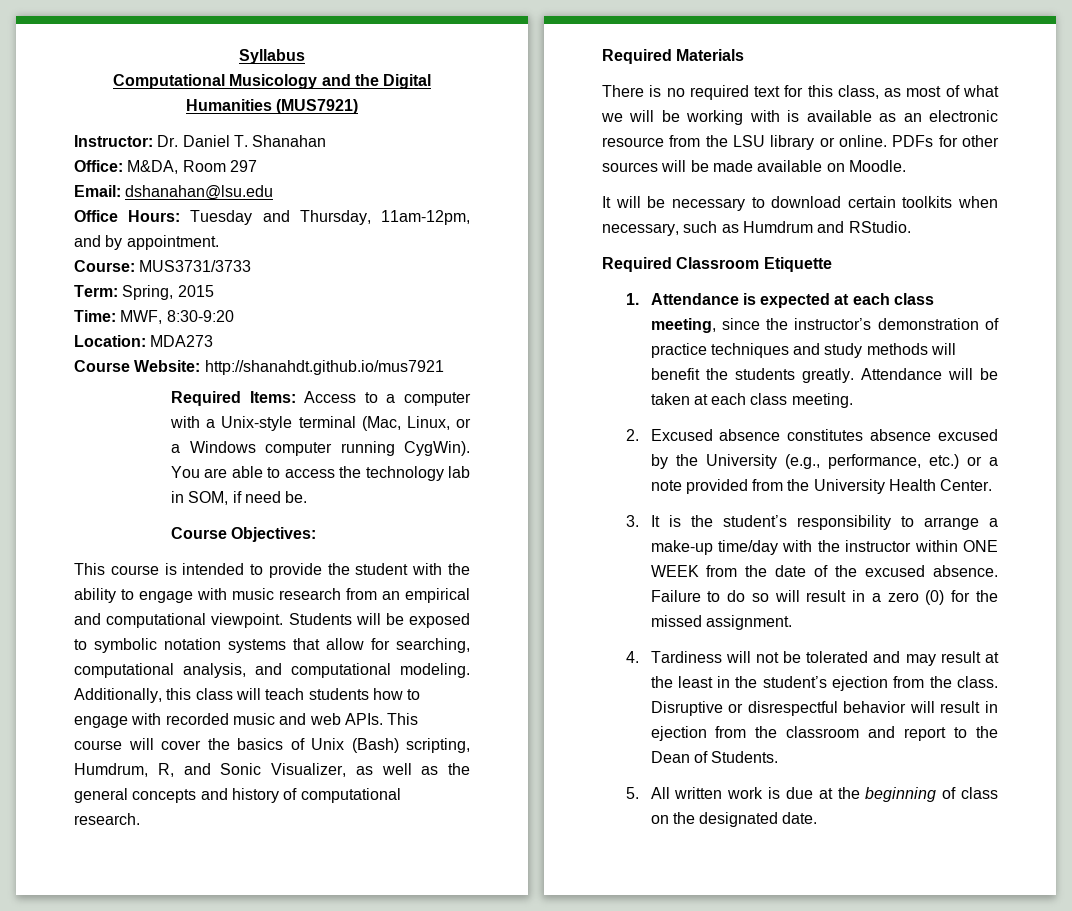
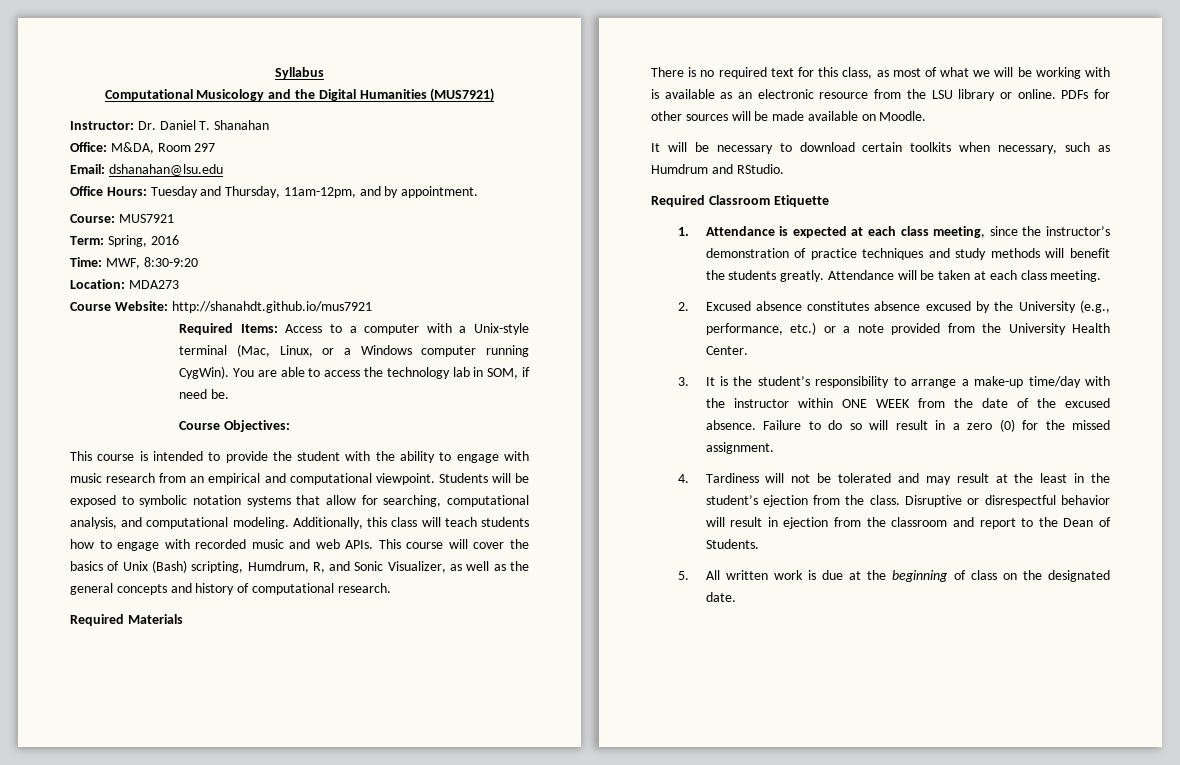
[139,260,252,272] MUS3731/3733 -> [118,214,174,223] MUS7921
[177,285,214,297] 2015 -> [150,235,179,245] 2016

